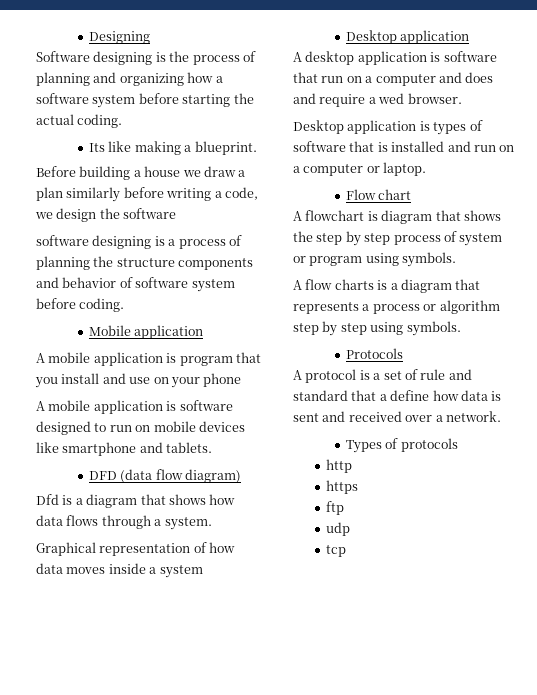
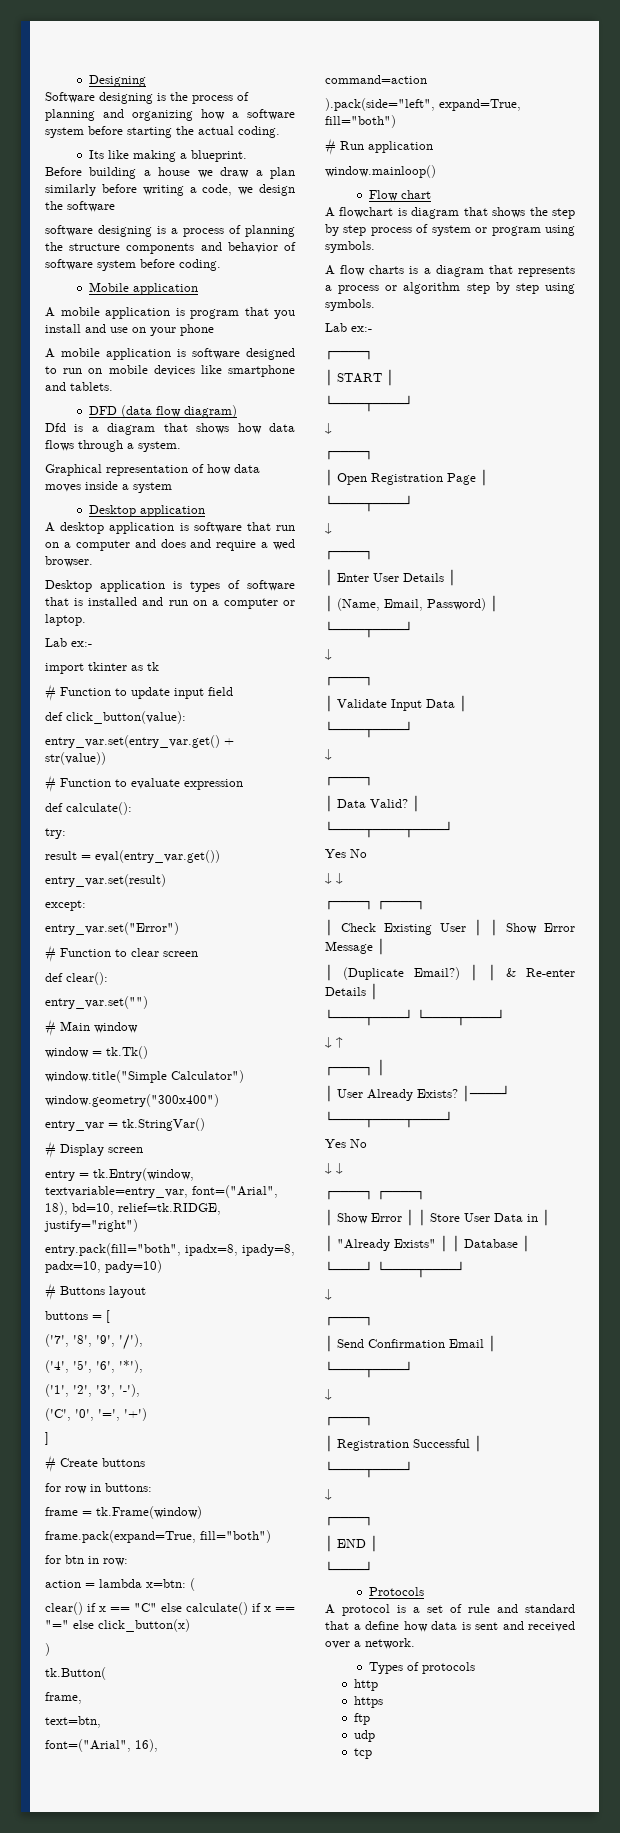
(427, 169) none -> [45,638,92,647] [45,662,159,674] [45,684,233,701] [45,711,186,724] [45,735,234,748] [45,752,106,765] [45,775,243,792] [45,802,132,815] [45,828,66,839] [45,850,220,863] [45,874,166,887] [45,900,86,911] [45,922,179,935] [45,945,198,962] [45,972,108,985] [45,996,148,1009] [45,1019,138,1036] [45,1046,148,1059] [45,1070,244,1083] [45,1094,219,1107] [45,1118,205,1131] [45,1141,143,1158] [45,1168,194,1181] [45,1185,278,1198] [45,1202,221,1215] [44,1219,138,1232] [45,1243,295,1256] [45,1260,162,1273] [45,1283,146,1300] [45,1310,110,1323] [45,1334,143,1350] [45,1360,143,1373] [45,1384,140,1397] [45,1408,147,1421] [45,1432,49,1445] [45,1455,145,1472] [45,1483,152,1494] [45,1506,202,1519] [45,1530,271,1543] [45,1555,128,1566] [45,1578,195,1591] [45,1602,295,1615] [45,1619,190,1632] [45,1643,50,1656] [45,1667,106,1680] [45,1692,82,1704] [45,1716,101,1728] [45,1739,158,1752] [325,75,427,84] [325,98,521,111] [325,115,396,128] [325,138,433,155] [325,165,436,178] // Lab ex:- // import tkinter as tk // # Function to update input field // def click_button(value): // entry_var.set(entry_var.get() + str(value)) // # Function to evaluate expression // def calculate(): // try: // result = eval(entry_var.get()) // entry_var.set(result) // except: // entry_var.set("Error") // # Function to clear screen // def clear(): // entry_var.set("") // # Main window // window = tk.Tk() // window.title("Simple Calculator") // window.geometry("300x400") // entry_var = tk.StringVar() // # Display screen // entry = tk.Entry(window, textvariable=entry_var, font=("Arial", 18), bd=10, relief=tk.RIDGE, justify="right") // entry.pack(fill="both", ipadx=8, ipady=8, padx=10, pady=10) // # Buttons layout // buttons = [ // ('7', '8', '9', '/'), // ('4', '5', '6', '*'), // ('1', '2', '3', '-'), // ('C', '0', '=', '+') // ] // # Create buttons // for row in buttons: // frame = tk.Frame(window) // frame.pack(expand=True, fill="both") // for btn in row: // action = lambda x=btn: ( // clear() if x == "C" else calculate() if x == "=" else click_button(x) // ) // tk.Button( // frame, // text=btn, // font=("Arial", 16), // command=action // ).pack(side="left", expand=True, fill="both") // # Run application // window.mainloop()
(461, 328) none -> [325,323,372,332] [325,350,373,360] [325,369,394,386] [325,395,413,412] [325,423,332,434] [325,450,373,460] [325,469,488,486] [325,495,413,512] [325,523,332,534] [325,550,373,560] [325,569,456,586] [325,595,498,612] [325,621,413,638] [325,649,332,660] [325,676,373,686] [325,695,467,712] [325,721,413,738] [325,749,332,760] [325,776,373,786] [325,795,420,812] [325,821,453,838] [325,849,367,858] [325,873,343,884] [325,900,425,910] [325,919,575,936] [325,938,385,955] [325,964,575,981] [325,983,378,1000] [325,1009,505,1026] [325,1037,343,1048] [325,1059,385,1076] [325,1085,510,1102] [325,1111,453,1128] [325,1139,367,1148] [325,1163,343,1174] [325,1190,425,1200] [325,1209,550,1226] [325,1235,530,1252] [325,1261,465,1278] [325,1289,332,1300] [325,1316,373,1326] [325,1335,496,1352] [325,1361,413,1378] [325,1389,332,1400] [325,1416,373,1426] [325,1435,482,1452] [325,1461,413,1478] [325,1489,332,1500] [325,1516,373,1526] [325,1535,378,1552] [325,1561,373,1574] // Lab ex:- // ┌────┐ // │ START │ // └────┬────┘ // ↓ // ┌────┐ // │ Open Registration Page │ // └────┬────┘ // ↓ // ┌────┐ // │ Enter User Details │ // │ (Name, Email, Password) │ // └────┬────┘ // ↓ // ┌────┐ // │ Validate Input Data │ // └────┬────┘ // ↓ // ┌────┐ // │ Data Valid? │ // └────┬────┬────┘ // Yes No // ↓ ↓ // ┌────┐ ┌────┐ // │ Check Existing User │ │ Show Error Message │ // │ (Duplicate Email?) │ │ & Re-enter Details │ // └────┬────┘ └────┬────┘ // ↓ ↑ // ┌────┐ │ // │ User Already Exists? │────┘ // └────┬────┬────┘ // Yes No // ↓ ↓ // ┌────┐ ┌────┐ // │ Show Error │ │ Store User Data in │ // │ "Already Exists" │ │ Database │ // └────┘ └────┬────┘ // ↓ // ┌────┐ // │ Send Confirmation Email │ // └────┬────┘ // ↓ // ┌────┐ // │ Registration Successful │ // └────┬────┘ // ↓ // ┌────┐ // │ END │ // └────┘

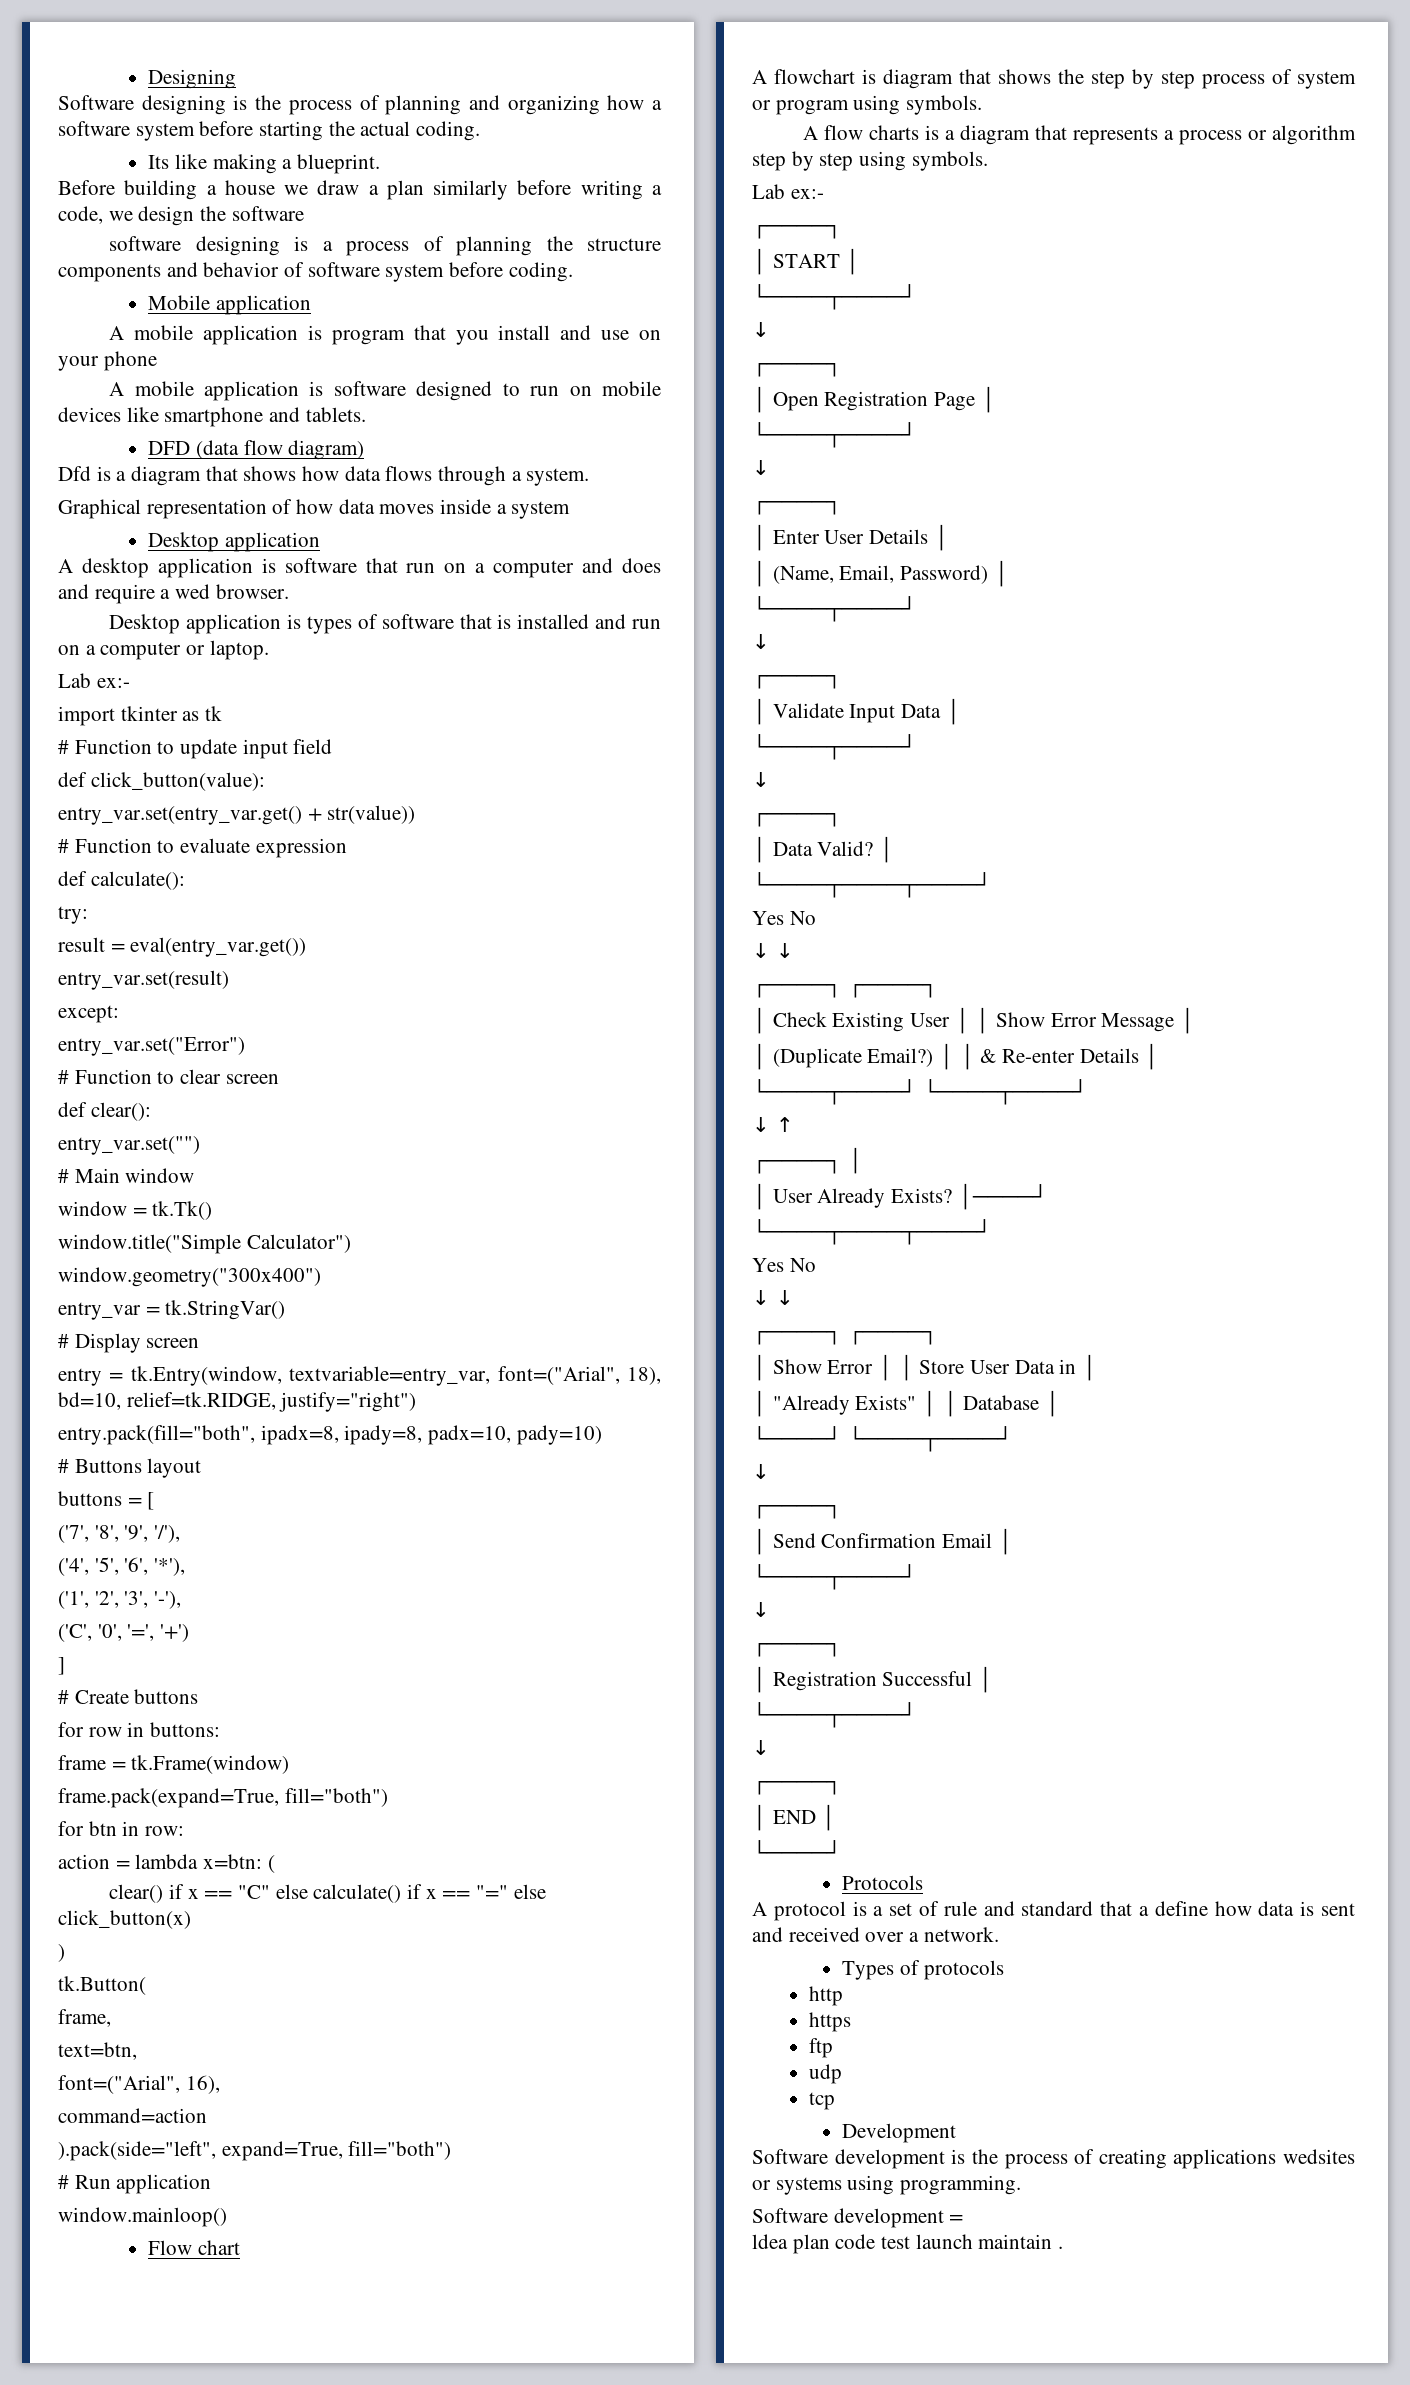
(373, 1753) none -> [842,2123,957,2143] [752,2149,1355,2169] [752,2175,1022,2195] [752,2208,964,2228] [752,2234,1064,2254] // Development // Software development is the process of creating applications wedsites or systems using programming. // Software development = // ldea plan code test launch maintain .

